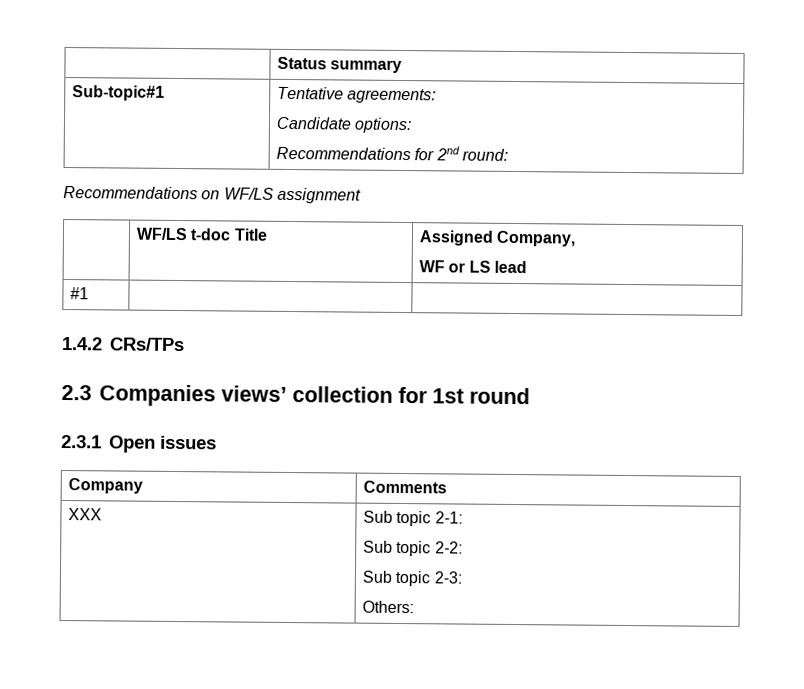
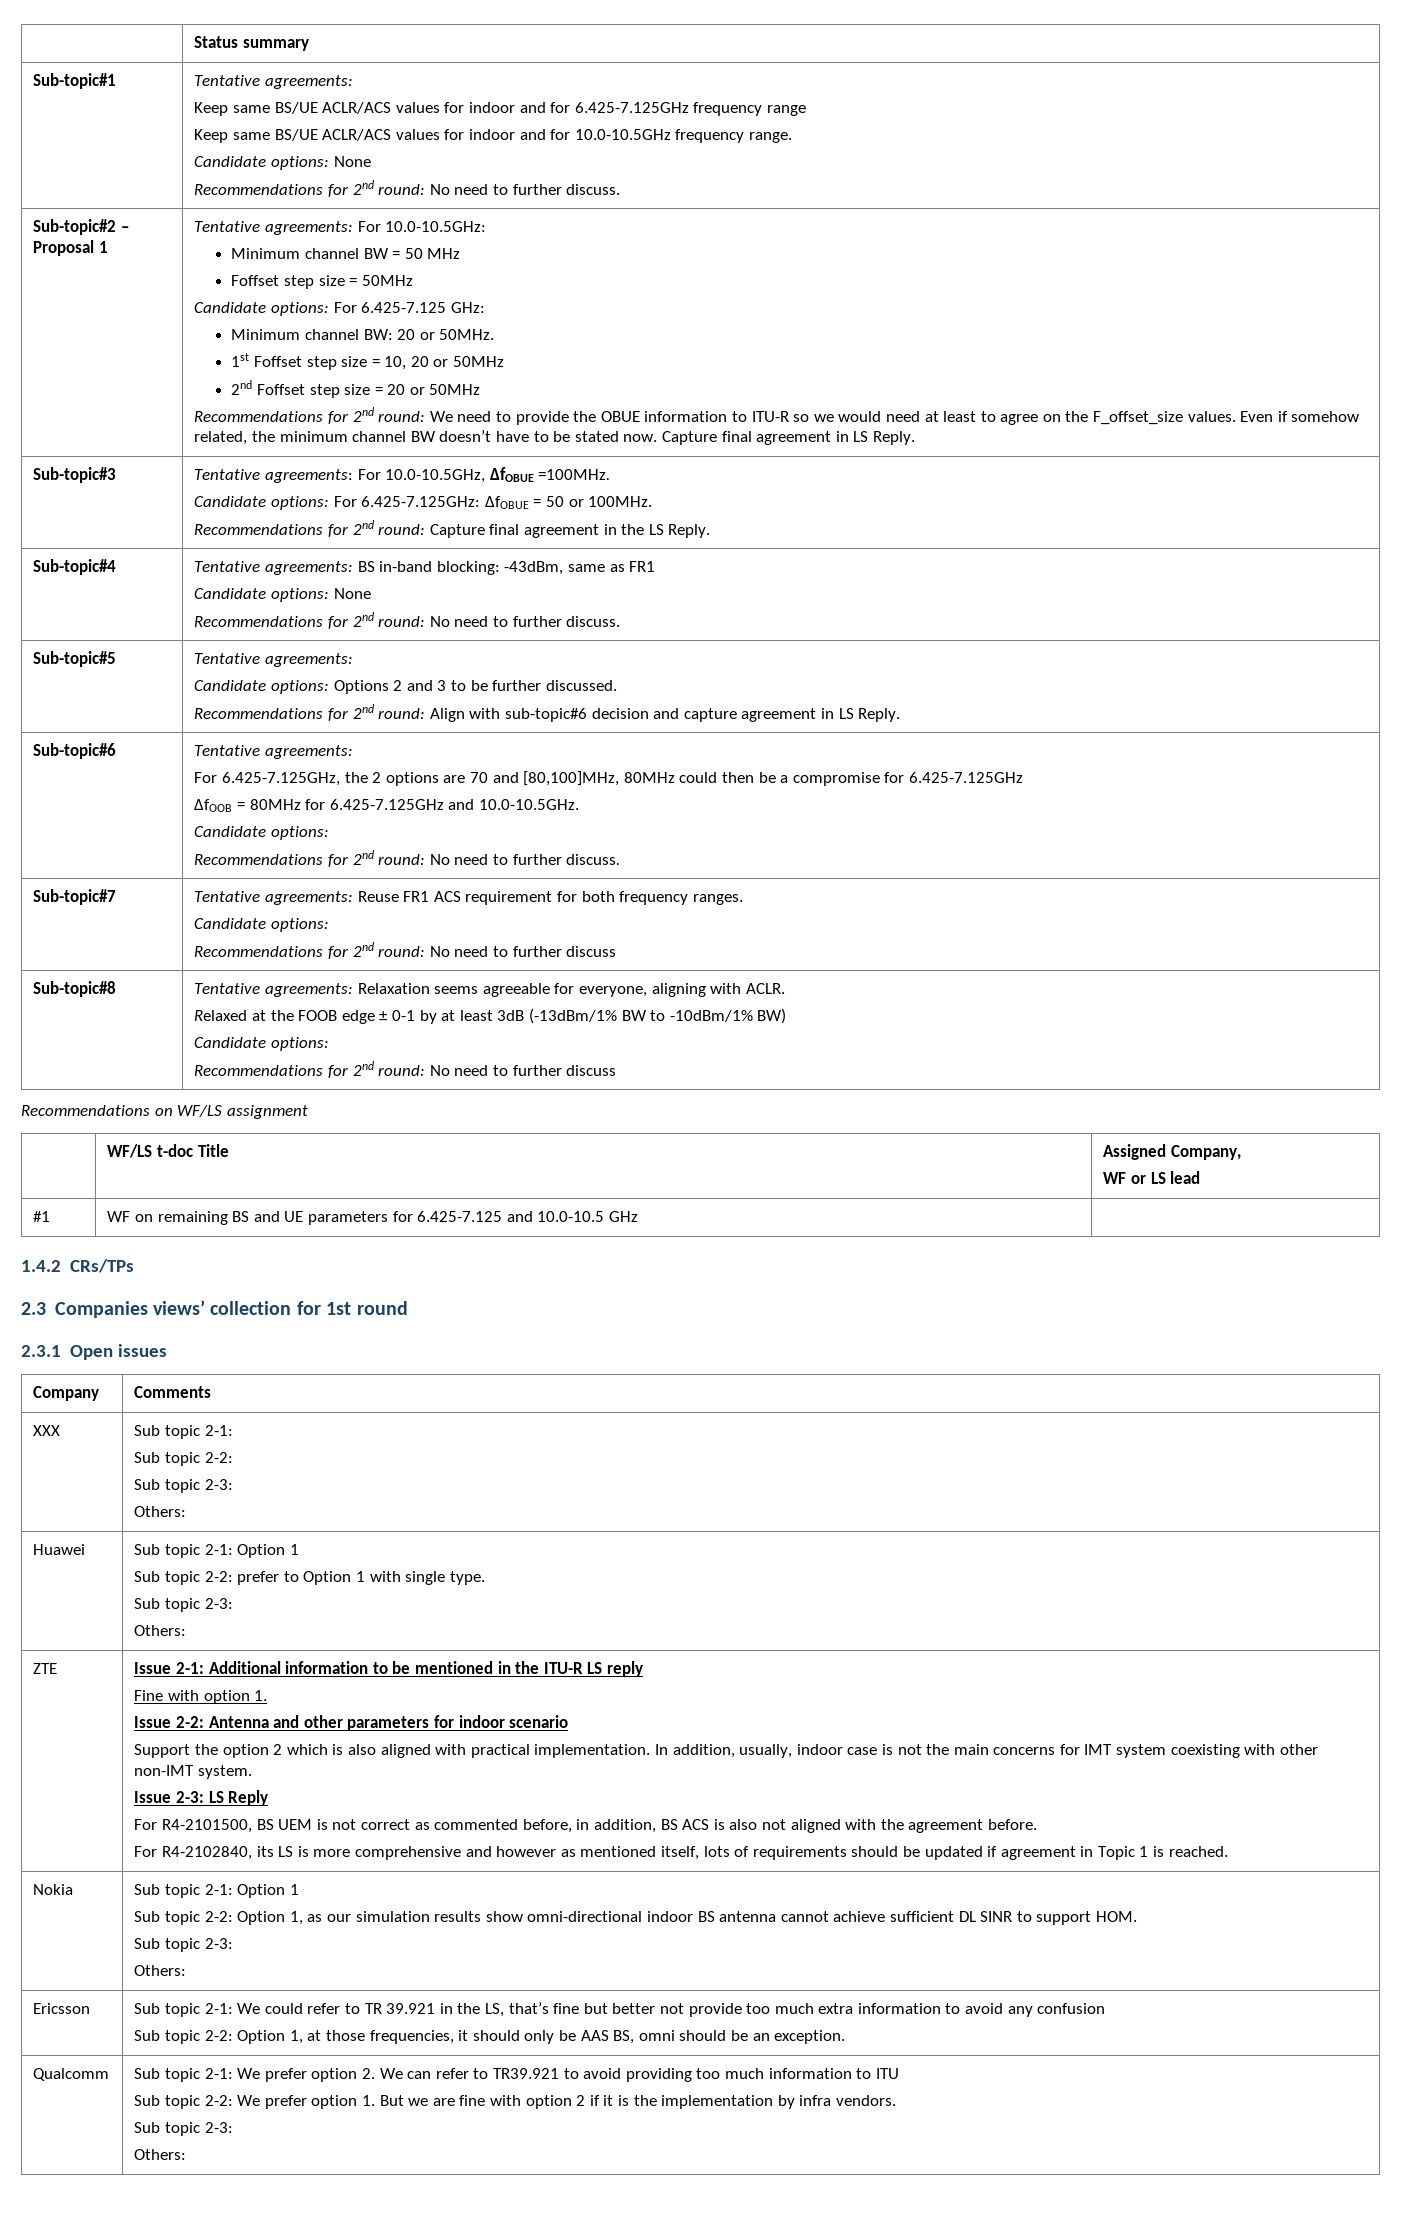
[276,116,413,134] [276,146,509,161] // Candidate options: // Recommendations for 2nd round: -> [194,102,806,116] [194,129,792,143] [194,156,371,170] [194,180,621,197] [33,219,130,235] [33,240,109,256] [194,221,487,235] [231,248,461,259] [231,275,413,289] [194,302,485,316] [231,329,495,340] [231,353,505,370] [231,380,481,398] [194,407,1360,425] [194,430,915,445] [33,467,117,483] [194,467,611,483] [194,496,653,510] [194,520,711,538] [33,559,117,575] [194,561,656,575] [194,588,371,602] [194,612,621,629] [33,651,117,667] [194,653,354,667] [194,680,617,694] [194,704,901,722] [33,743,117,759] [194,745,354,759] [194,771,1023,786] [194,799,580,812] [194,826,330,840] [194,850,621,867] [33,889,117,905] [194,891,743,905] [194,918,330,932] [194,942,617,959] [33,981,117,997] [194,983,785,997] [194,1008,787,1024] [194,1037,330,1051] [194,1061,617,1078] // Keep same BS/UE ACLR/ACS values for indoor and for 6.425-7.125GHz frequency range // Keep same BS/UE ACLR/ACS values for indoor and for 10.0-10.5GHz frequency range. // Candidate options: None // Recommendations for 2nd round: No need to further discuss. // Sub-topic#2 – Proposal 1 | Tentative agreements: For 10.0-10.5GHz: // Minimum channel BW = 50 MHz // Foffset step size = 50MHz // Candidate options: For 6.425-7.125 GHz: // Minimum channel BW: 20 or 50MHz. // 1st Foffset step size = 10, 20 or 50MHz // 2nd Foffset step size = 20 or 50MHz // Recommendations for 2nd round: We need to provide the OBUE information to ITU-R so we would need at least to agree on the F_offset_size values. Even if somehow related, the minimum channel BW doesn’t have to be stated now. Capture final agreement in LS Reply. // Sub-topic#3 | Tentative agreements: For 10.0-10.5GHz, ΔfOBUE =100MHz. // Candidate options: For 6.425-7.125GHz: ΔfOBUE = 50 or 100MHz. // Recommendations for 2nd round: Capture final agreement in the LS Reply. // Sub-topic#4 | Tentative agreements: BS in-band blocking: -43dBm, same as FR1 // Candidate options: None // Recommendations for 2nd round: No need to further discuss. // Sub-topic#5 | Tentative agreements: // Candidate options: Options 2 and 3 to be further discussed. // Recommendations for 2nd round: Align with sub-topic#6 decision and capture agreement in LS Reply. // Sub-topic#6 | Tentative agreements: // For 6.425-7.125GHz, the 2 options are 70 and [80,100]MHz, 80MHz could then be a compromise for 6.425-7.125GHz // ΔfOOB = 80MHz for 6.425-7.125GHz and 10.0-10.5GHz. // Candidate options: // Recommendations for 2nd round: No need to further discuss. // Sub-topic#7 | Tentative agreements: Reuse FR1 ACS requirement for both frequency ranges. // Candidate options: // Recommendations for 2nd round: No need to further discuss // Sub-topic#8 | Tentative agreements: Relaxation seems agreeable for everyone, aligning with ACLR. // Relaxed at the FOOB edge ± 0-1 by at least 3dB (-13dBm/1% BW to -10dBm/1% BW) // Candidate options: // Recommendations for 2nd round: No need to further discuss
(90, 293) none -> [107,1211,638,1225] WF on remaining BS and UE parameters for 6.425-7.125 and 10.0-10.5 GHz
(415, 607) none -> [33,1544,86,1555] [134,1544,299,1558] [134,1571,485,1585] [134,1598,233,1612] [134,1625,187,1636] [33,1663,58,1674] [134,1661,643,1677] [134,1690,268,1704] [134,1715,569,1731] [134,1744,1318,1758] [134,1765,253,1779] [134,1790,269,1806] [134,1819,1037,1833] [134,1846,1228,1860] [33,1884,74,1895] [134,1884,299,1898] [134,1911,1137,1925] [134,1938,233,1952] [134,1965,187,1976] [33,2003,91,2014] [134,2002,1106,2017] [134,2030,846,2044] [33,2068,110,2081] [134,2068,899,2082] [134,2095,896,2109] [134,2122,233,2136] [134,2149,187,2160] // Huawei | Sub topic 2-1: Option 1 // Sub topic 2-2: prefer to Option 1 with single type. // Sub topic 2-3: // Others: // ZTE | Issue 2-1: Additional information to be mentioned in the ITU-R LS reply // Fine with option 1. // Issue 2-2: Antenna and other parameters for indoor scenario // Support the option 2 which is also aligned with practical implementation. In addition, usually, indoor case is not the main concerns for IMT system coexisting with other non-IMT system. // Issue 2-3: LS Reply // For R4-2101500, BS UEM is not correct as commented before, in addition, BS ACS is also not aligned with the agreement before. // For R4-2102840, its LS is more comprehensive and however as mentioned itself, lots of requirements should be updated if agreement in Topic 1 is reached. // Nokia | Sub topic 2-1: Option 1 // Sub topic 2-2: Option 1, as our simulation results show omni-directional indoor BS antenna cannot achieve sufficient DL SINR to support HOM. // Sub topic 2-3: // Others: // Ericsson | Sub topic 2-1: We could refer to TR 39.921 in the LS, that’s fine but better not provide too much extra information to avoid any confusion // Sub topic 2-2: Option 1, at those frequencies, it should only be AAS BS, omni should be an exception. // Qualcomm | Sub topic 2-1: We prefer option 2. We can refer to TR39.921 to avoid providing too much information to ITU // Sub topic 2-2: We prefer option 1. But we are fine with option 2 if it is the implementation by infra vendors. // Sub topic 2-3: // Others:

